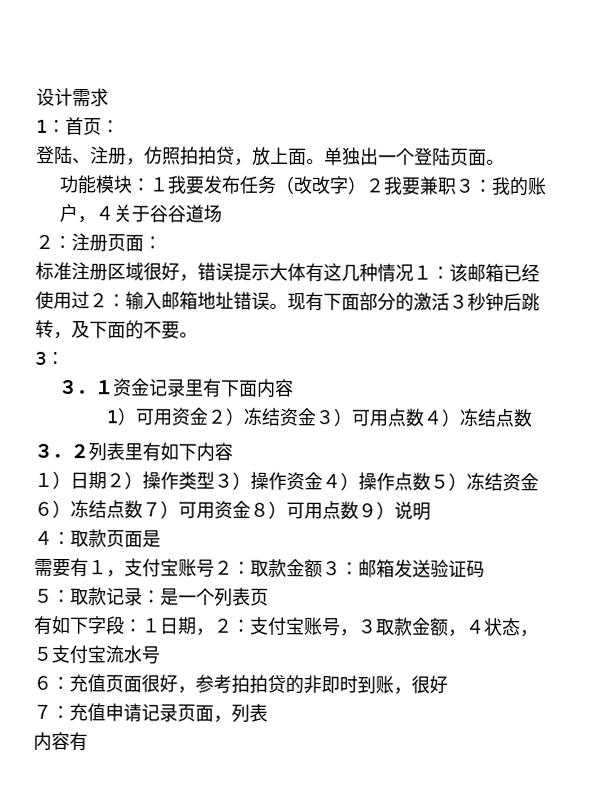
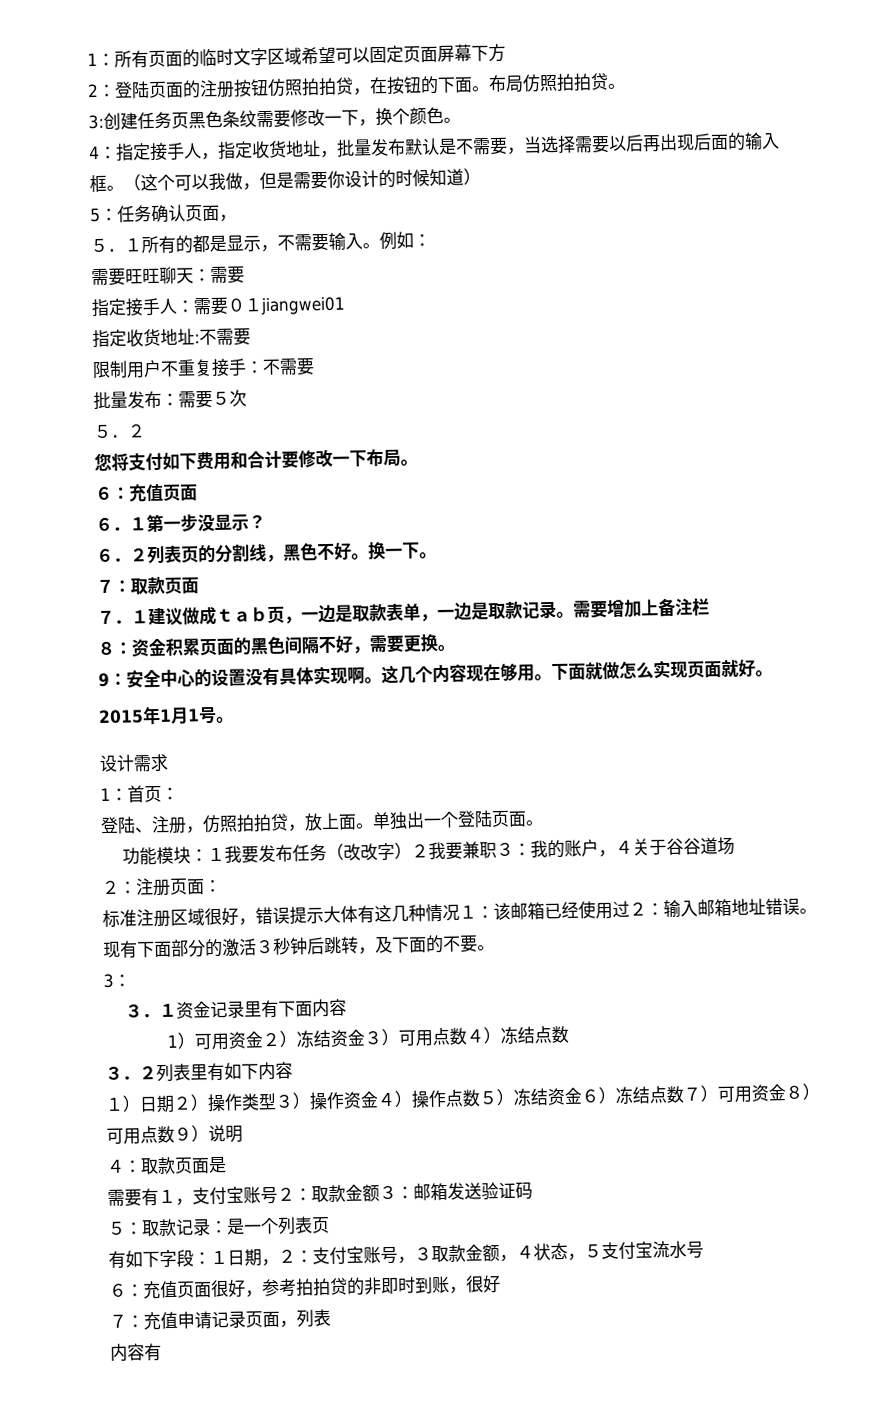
(36, 96) none -> [87,43,506,69] [87,72,626,99] [88,106,461,131] [89,132,780,162] [89,168,481,193] [90,204,237,224] [90,231,431,254] [91,265,245,286] [91,296,346,318] [92,327,251,349] [92,357,315,379] [93,389,247,411] [93,424,146,439] [94,448,418,472] [95,483,198,503] [95,513,266,533] [96,541,437,565] [96,575,199,595] [97,597,710,626] [97,634,455,658] [98,659,773,688] [98,705,234,725] 1：所有页面的临时文字区域希望可以固定页面屏幕下方 // 2：登陆页面的注册按钮仿照拍拍贷，在按钮的下面。布局仿照拍拍贷。 // 3:创建任务页黑色条纹需要修改一下，换个颜色。 // 4：指定接手人，指定收货地址，批量发布默认是不需要，当选择需要以后再出现后面的输入框。（这个可以我做，但是需要你设计的时候知道） // 5：任务确认页面， // ５．１所有的都是显示，不需要输入。例如： // 需要旺旺聊天：需要 // 指定接手人：需要０１jiangwei01 // 指定收货地址:不需要 // 限制用户不重复接手：不需要 // 批量发布：需要５次 // ５．２ // 您将支付如下费用和合计要修改一下布局。 // ６：充值页面 // ６．１第一步没显示？ // ６．２列表页的分割线，黑色不好。换一下。 // ７：取款页面 // ７．１建议做成ｔａｂ页，一边是取款表单，一边是取款记录。需要增加上备注栏 // ８：资金积累页面的黑色间隔不好，需要更换。 // 9：安全中心的设置没有具体实现啊。这几个内容现在够用。下面就做怎么实现页面就好。 // 2015年1月1号。 //

